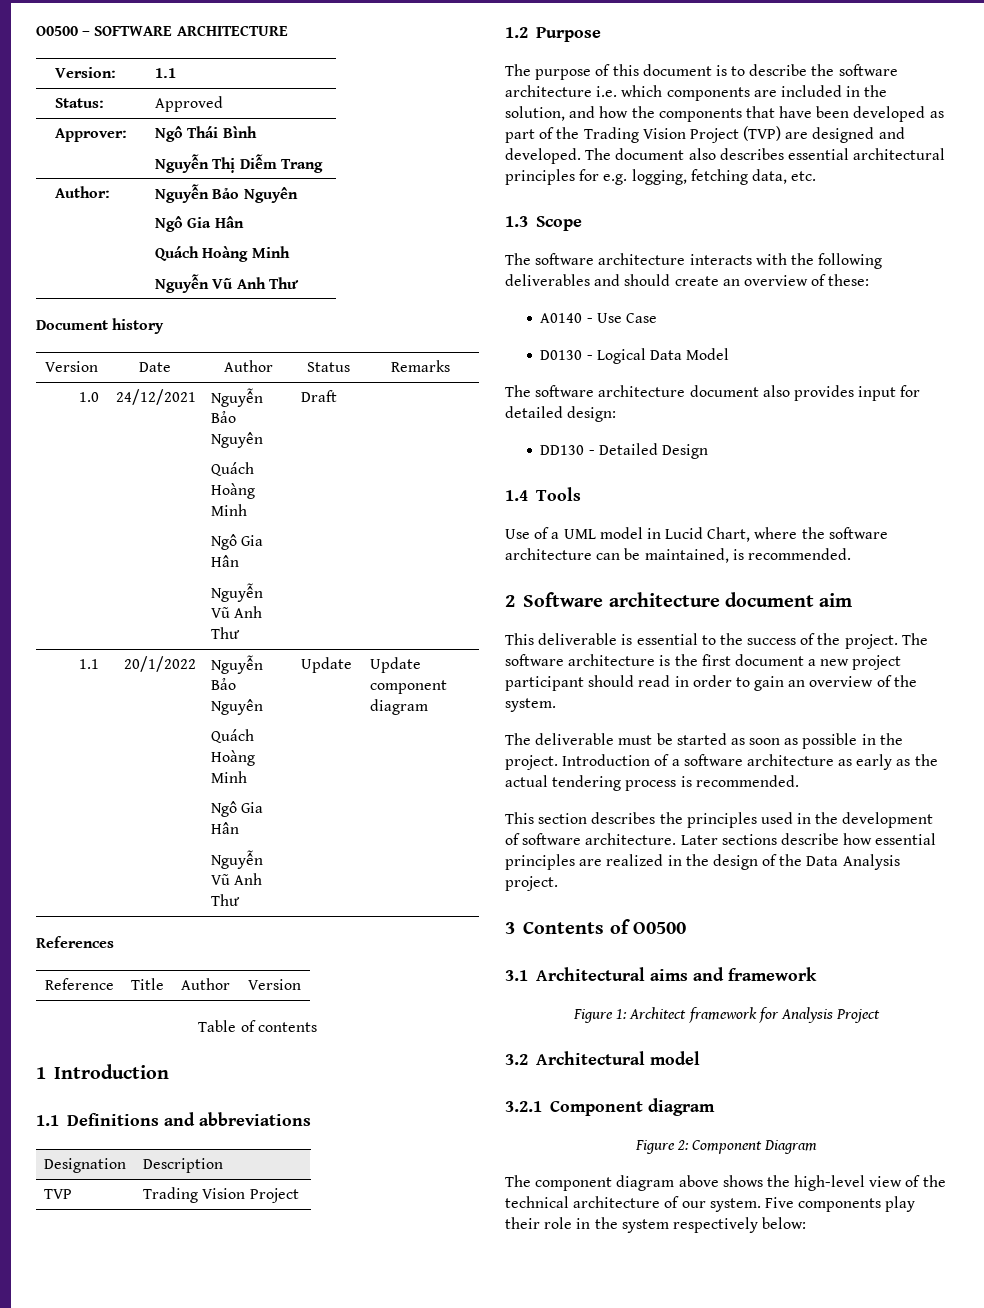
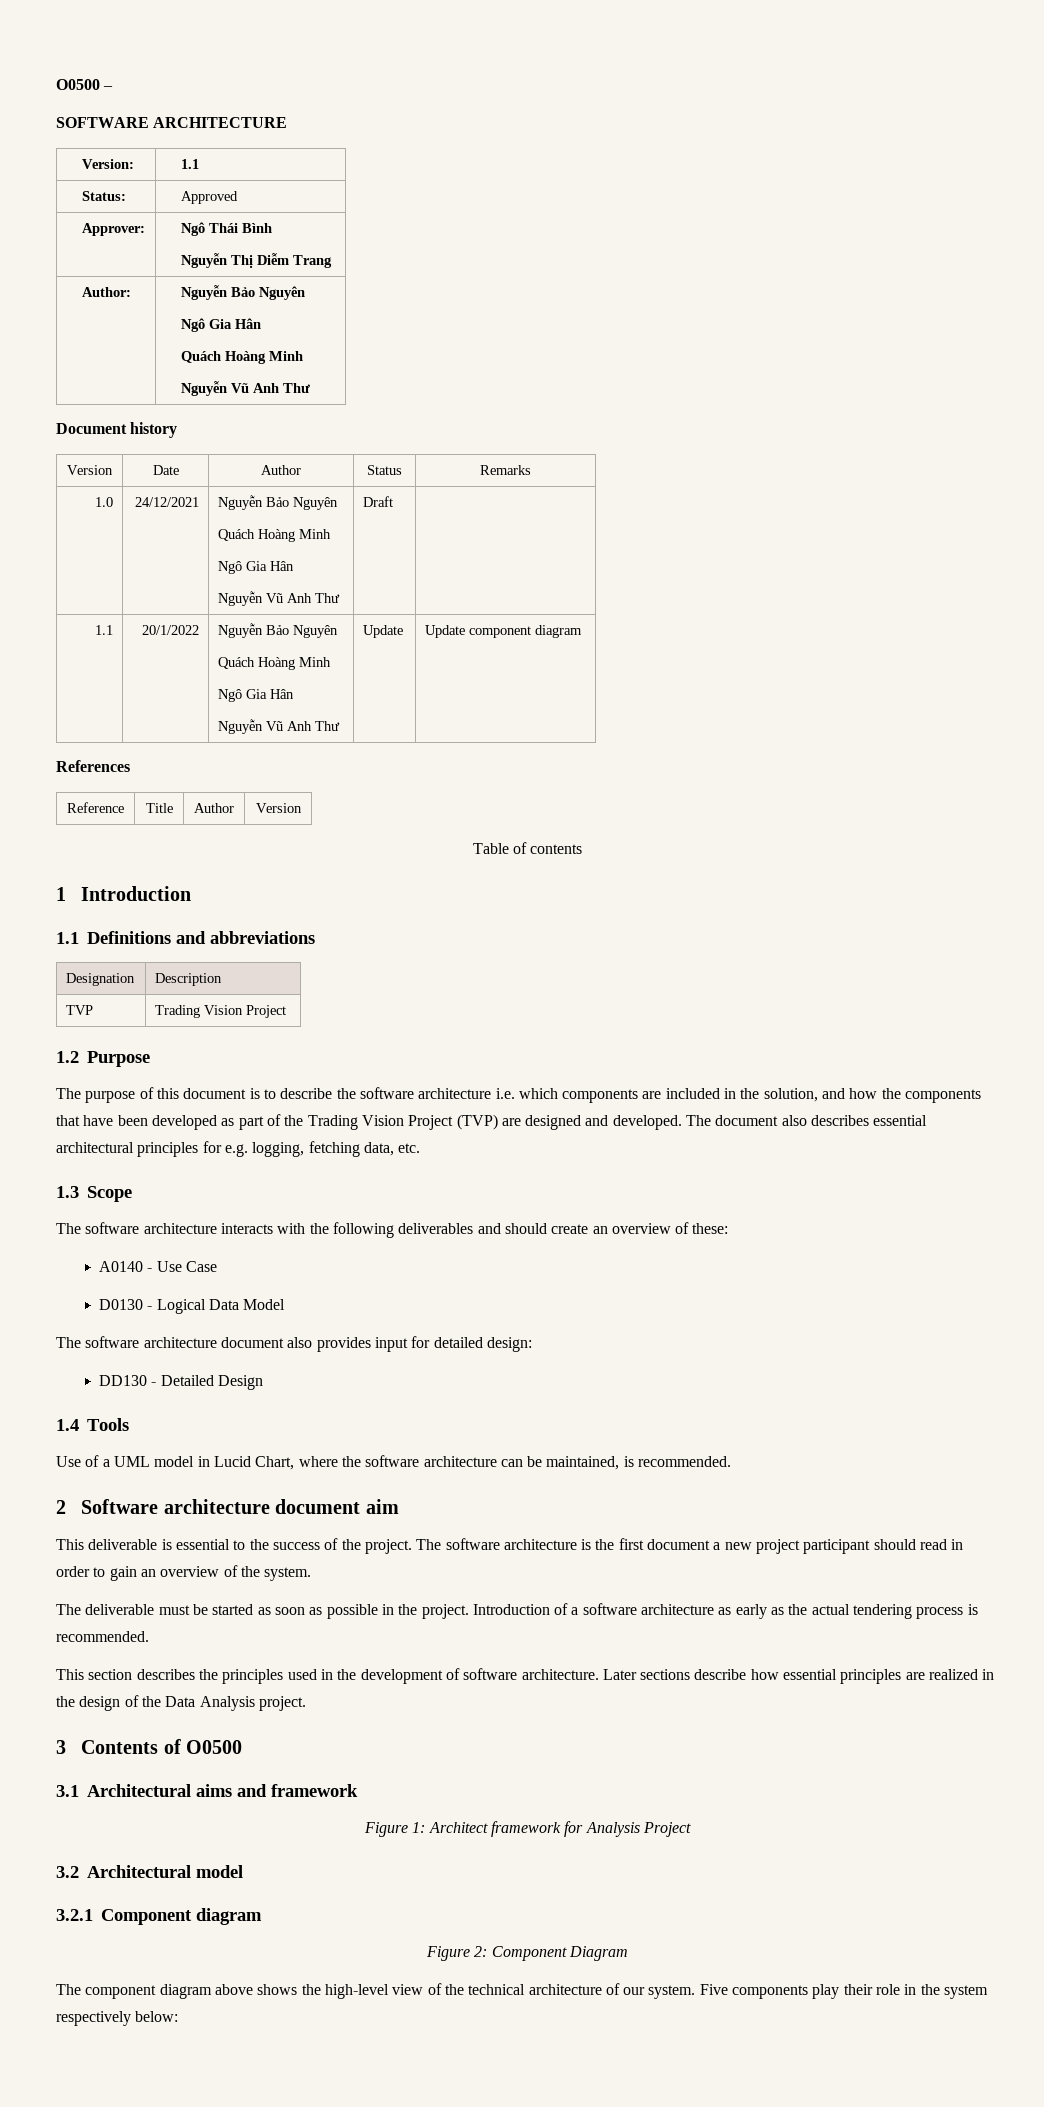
(91, 33) none -> (114, 88) //

